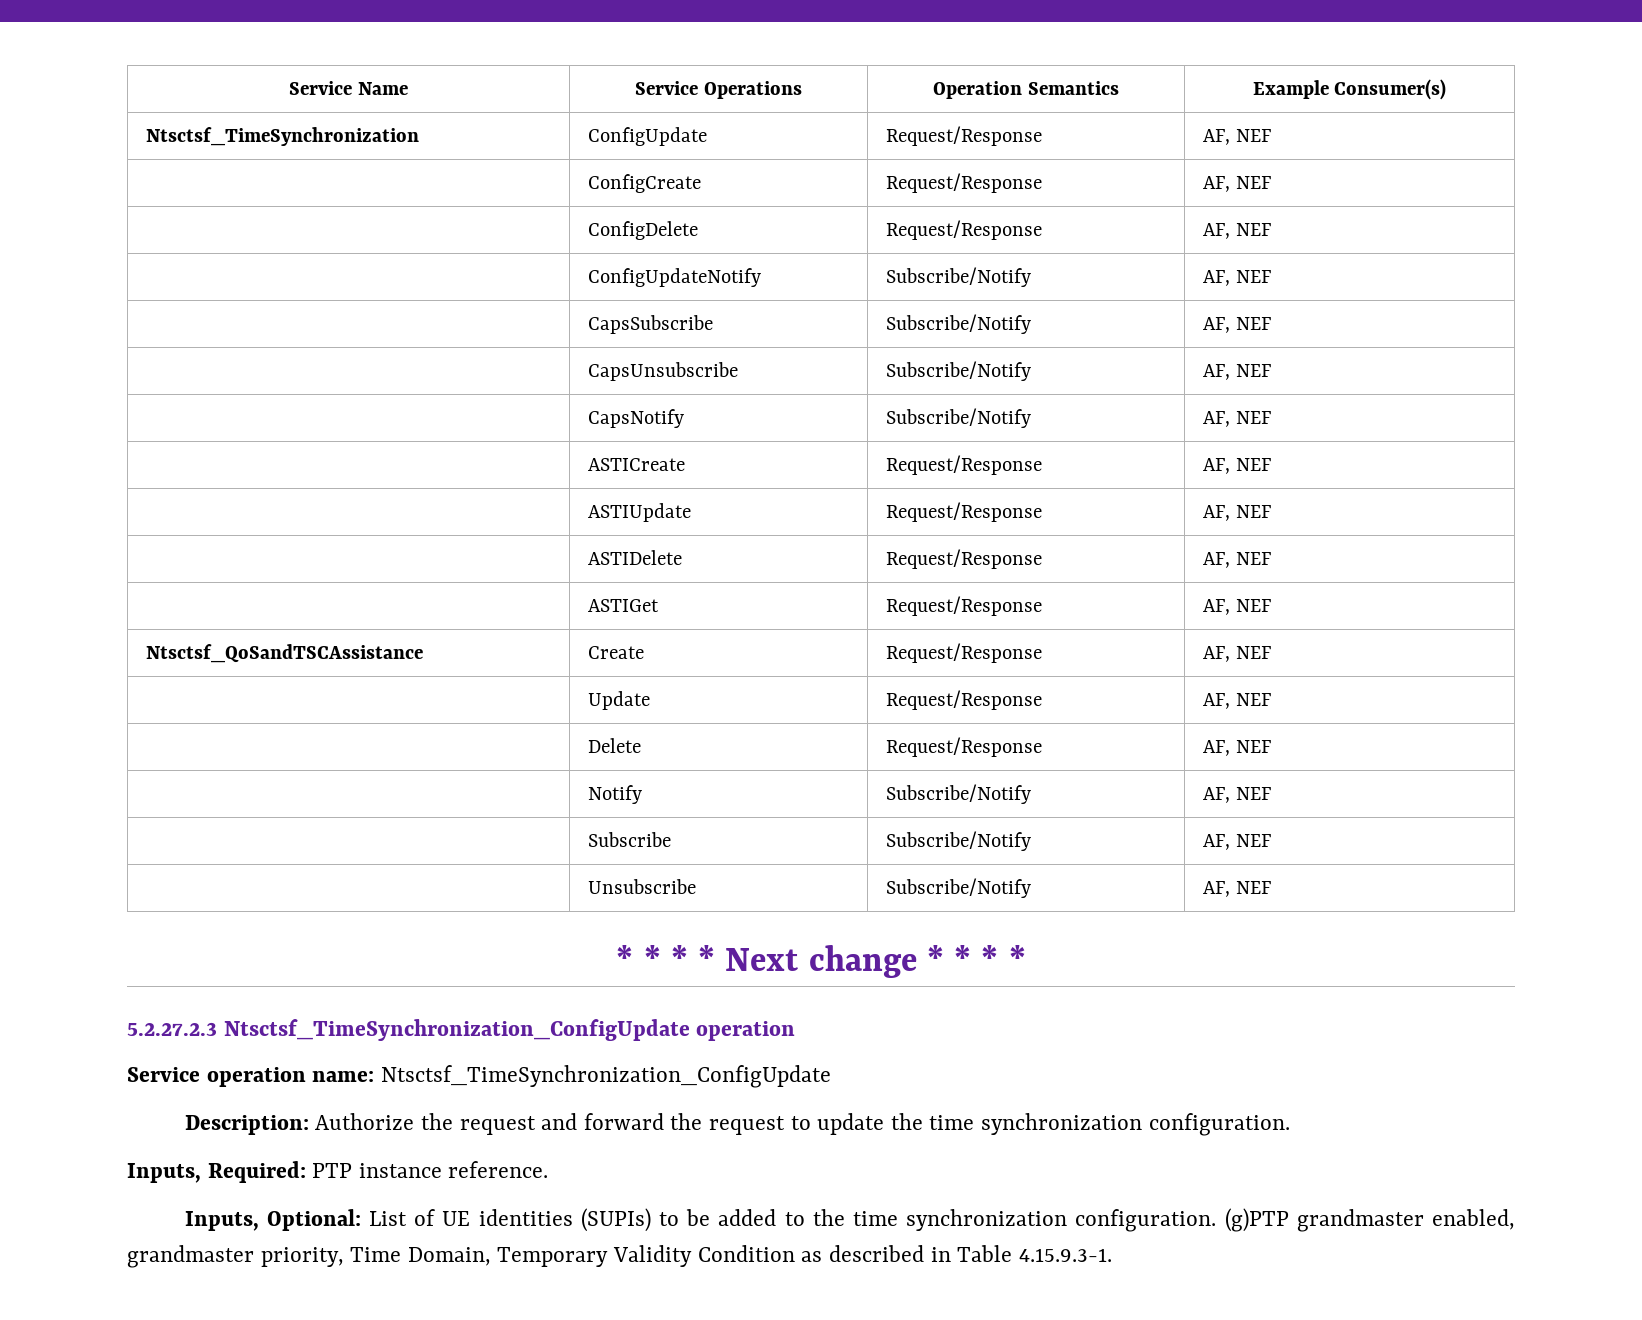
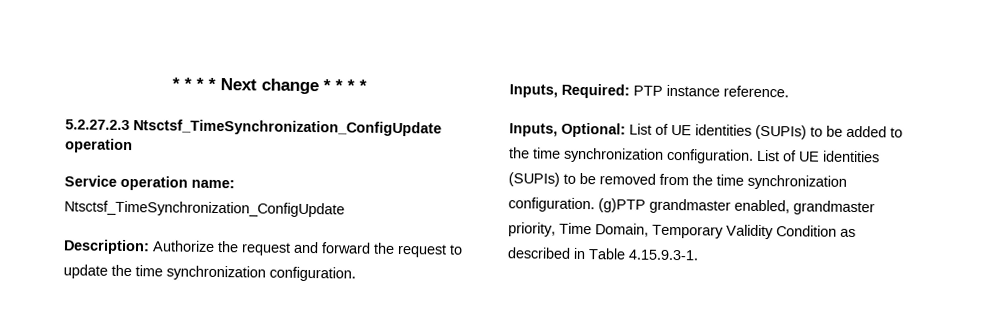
[289,81,408,95] [635,81,802,99] [933,81,1119,99] [1252,79,1447,100] [146,127,420,146] [588,127,708,146] [886,126,1043,146] [1203,129,1272,145] [588,174,702,193] [886,173,1043,193] [1203,176,1272,192] [588,221,699,240] [886,220,1043,240] [1203,223,1272,239] [588,268,762,287] [886,267,1032,287] [1203,270,1272,286] [588,315,714,334] [886,314,1032,334] [1203,317,1272,333] [588,362,739,381] [886,361,1032,381] [1203,364,1272,380] [588,409,685,428] [886,408,1032,428] [1203,411,1272,427] [588,458,686,471] [886,455,1043,475] [1203,458,1272,474] [588,503,692,522] [886,502,1043,522] [1203,505,1272,521] [588,550,683,565] [886,549,1043,569] [1203,552,1272,568] [588,599,660,612] [886,596,1043,616] [1203,599,1272,615] [146,644,424,663] [588,646,645,659] [886,643,1043,663] [1203,646,1272,662] [588,691,651,710] [886,690,1043,710] [1203,693,1272,709] [588,738,642,753] [886,737,1043,757] [1203,740,1272,756] [588,785,643,804] [886,784,1032,804] [1203,787,1272,803] [588,832,672,847] [886,831,1032,851] [1203,834,1272,850] [588,879,697,894] [886,878,1032,898] [1203,881,1272,897] Service Name | Service Operations | Operation Semantics | Example Consumer(s) // Ntsctsf_TimeSynchronization | ConfigUpdate | Request/Response | AF, NEF // | ConfigCreate | Request/Response | AF, NEF // | ConfigDelete | Request/Response | AF, NEF // | ConfigUpdateNotify | Subscribe/Notify | AF, NEF // | CapsSubscribe | Subscribe/Notify | AF, NEF // | CapsUnsubscribe | Subscribe/Notify | AF, NEF // | CapsNotify | Subscribe/Notify | AF, NEF // | ASTICreate | Request/Response | AF, NEF // | ASTIUpdate | Request/Response | AF, NEF // | ASTIDelete | Request/Response | AF, NEF // | ASTIGet | Request/Response | AF, NEF // Ntsctsf_QoSandTSCAssistance | Create | Request/Response | AF, NEF // | Update | Request/Response | AF, NEF // | Delete | Request/Response | AF, NEF // | Notify | Subscribe/Notify | AF, NEF // | Subscribe | Subscribe/Notify | AF, NEF // | Unsubscribe | Subscribe/Notify | AF, NEF // -> (171, 83) none
(1217, 1220) none -> [757,149,880,163] [508,172,847,190] [508,197,595,213] List of UE identities (SUPIs) to be removed from the time synchronization configuration.

